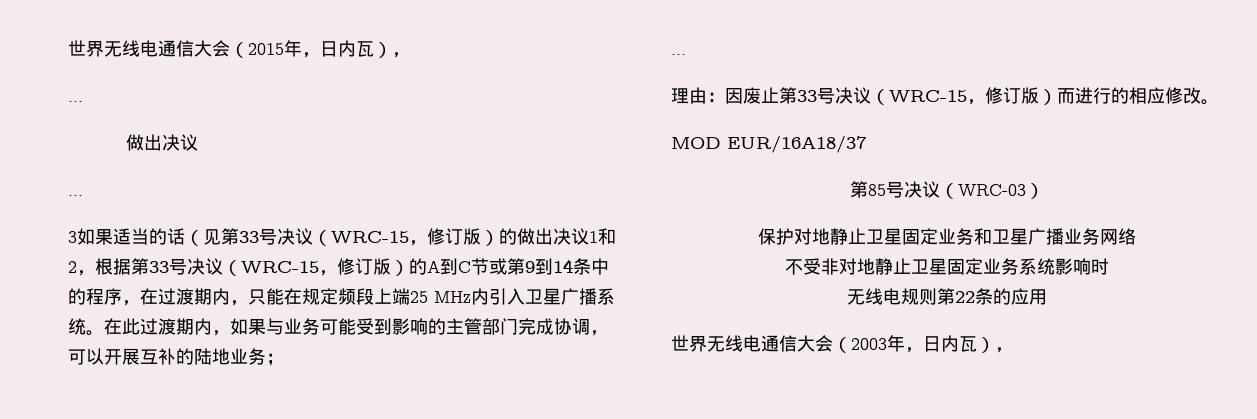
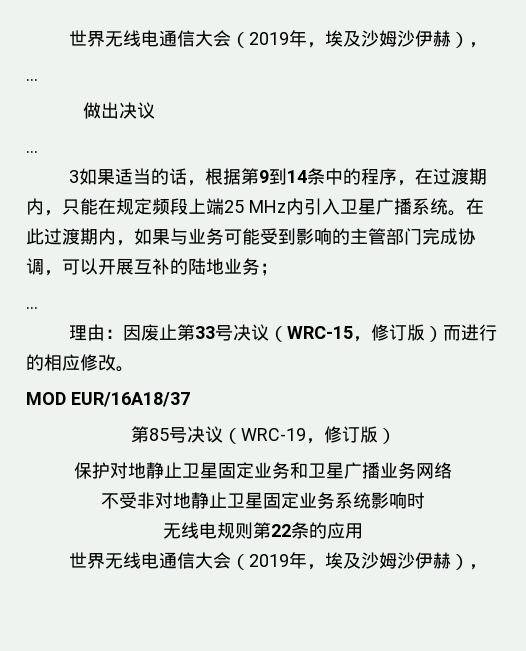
[68,40,374,58] 世界无线电通信大会（2015年，日内瓦 -> [69,30,452,48] 世界无线电通信大会（2019年，埃及沙姆沙伊赫
[185,228,616,246] [68,258,507,276] （见第33号决议（WRC-15，修订版）的做出决议1和2，根据第33号决议（WRC-15，修订版）的A到C节或 -> [187,168,242,186] ，根据
[958,184,1026,196] WRC-03 -> [240,426,378,444] WRC-19，修订版
[851,335,977,353] 2003年，日内瓦 -> [249,552,452,570] 2019年，埃及沙姆沙伊赫

